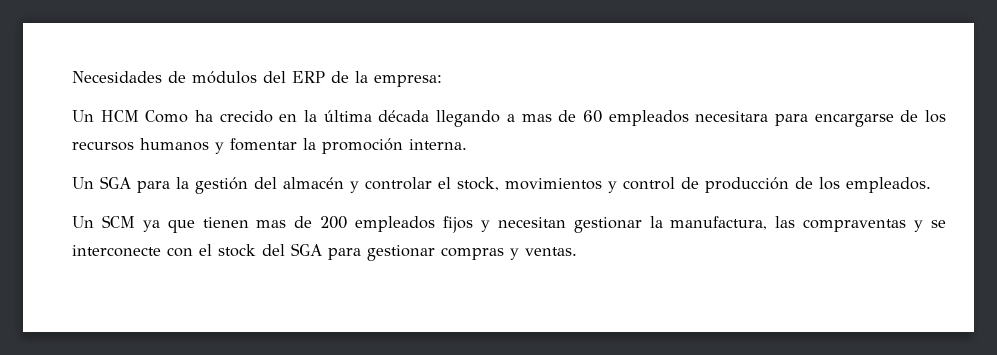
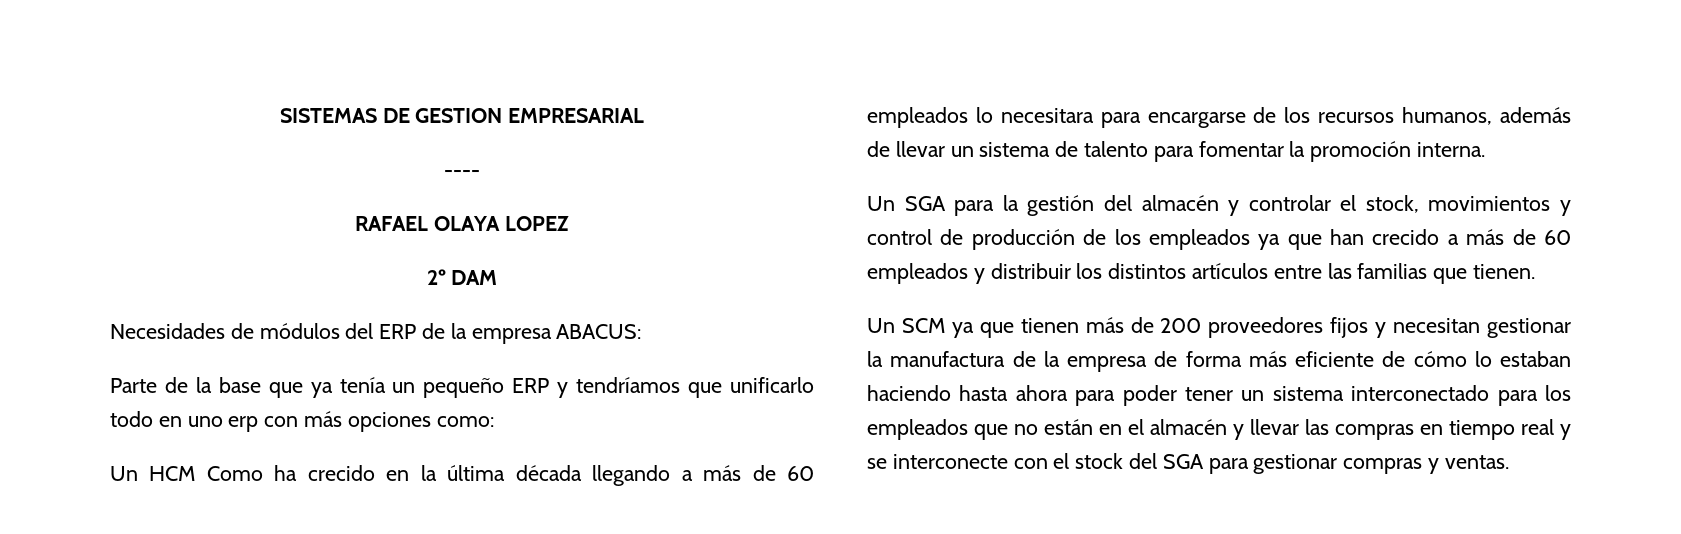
(72, 77) none -> [279,108,645,123] [444,170,480,177] [354,216,570,231] [426,269,498,285] SISTEMAS DE GESTION EMPRESARIAL // ---- // RAFAEL OLAYA LOPEZ // 2º DAM //
[374,75,442,87] empresa: -> [471,324,642,344] [110,377,814,398] [110,411,494,432] empresa ABACUS: // Parte de la base que ya tenía un pequeño ERP y tendríamos que unificarlo todo en uno erp con más opciones como:
[521,110,689,126] mas de 60 empleados -> [703,465,814,481] [867,107,993,128] más de 60 empleados lo
[140,138,224,154] humanos y -> [1402,107,1571,125] [867,141,1194,162] humanos, además de llevar un sistema de talento para
[846,177,931,193] empleados. -> [1148,229,1571,250] [867,263,1536,284] empleados ya que han crecido a más de 60 empleados y distribuir los distintos artículos entre las familias que tienen.
[256,220,287,228] mas -> [1085,317,1124,333] más
[355,216,436,232] empleados -> [1208,317,1324,338] proveedores
[670,216,907,232] manufactura, las compraventas -> [890,351,1571,372] [867,385,1571,406] [867,419,1554,440] manufactura de la empresa de forma más eficiente de cómo lo estaban haciendo hasta ahora para poder tener un sistema interconectado para los empleados que no están en el almacén y llevar las compras en tiempo real

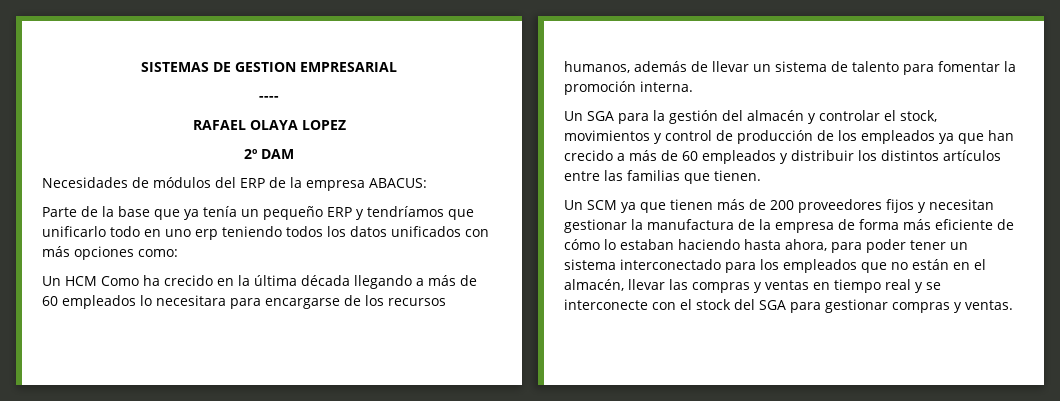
(259, 424) none -> [222,226,461,237] teniendo todos los datos unificados
[1015,385,1068,401] ahora -> [785,239,827,251] ahora,
[1150,419,1244,440] almacén y -> [564,279,624,291] almacén,
(1414, 432) none -> [754,280,809,293] y ventas

